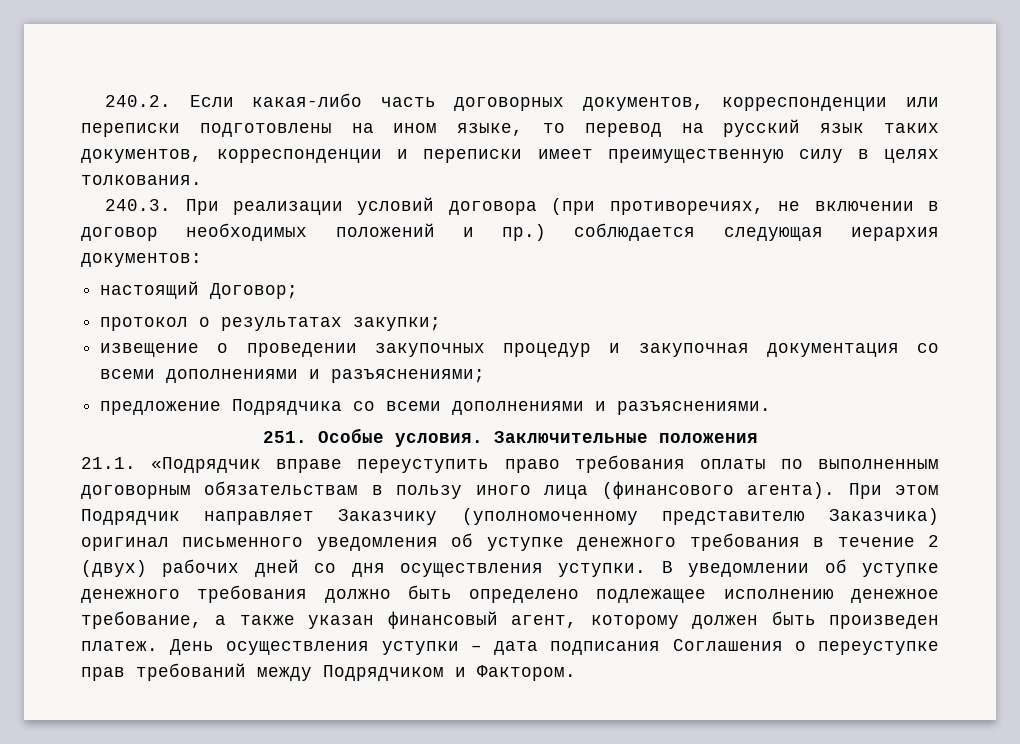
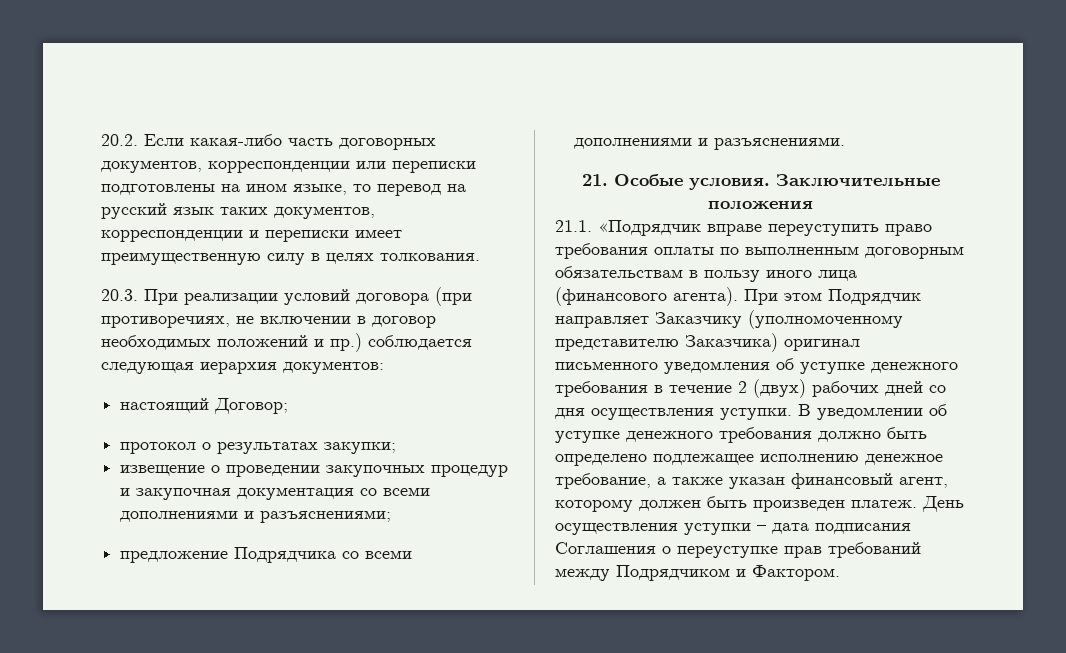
[105,95,172,107] 240.2. -> [101,134,138,146] 20.2.
[105,199,172,211] 240.3. -> [101,289,138,301] 20.3.
[262,431,307,443] 251. -> [581,174,608,186] 21.

